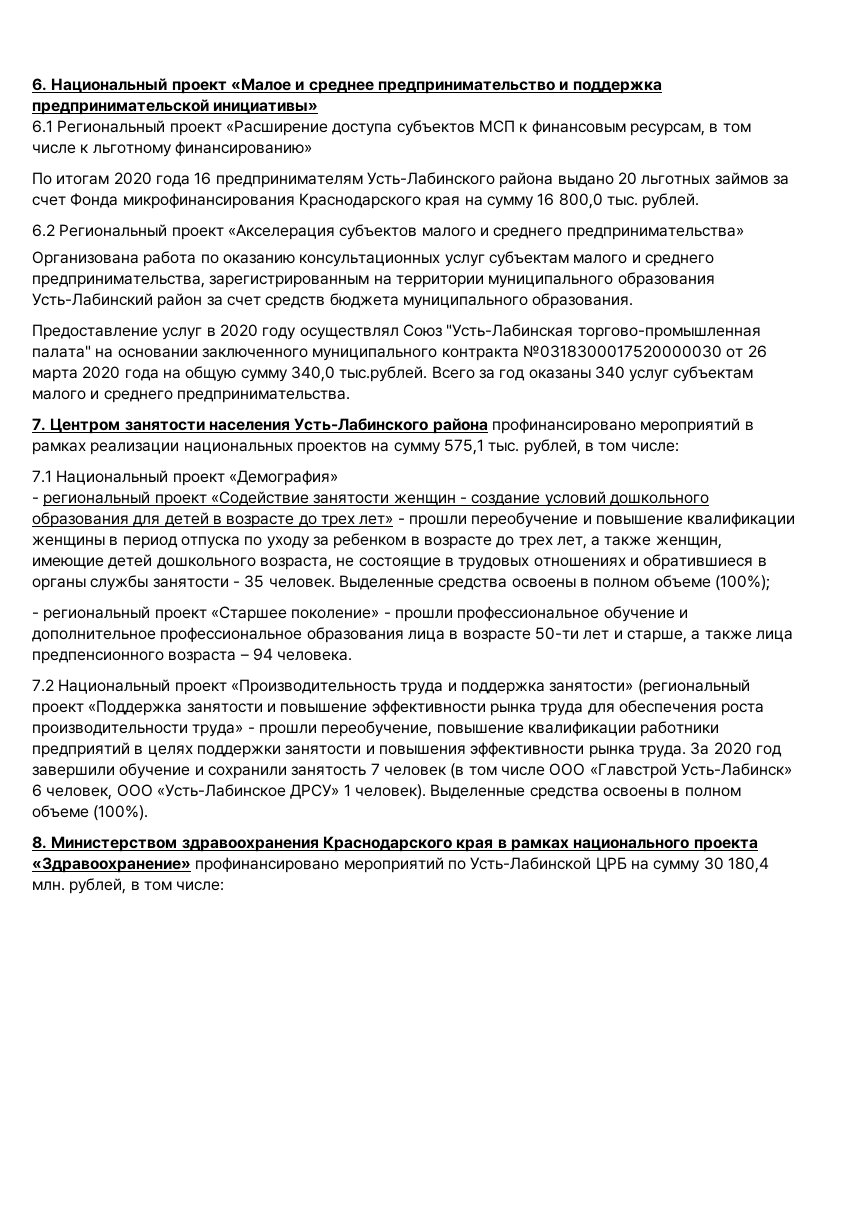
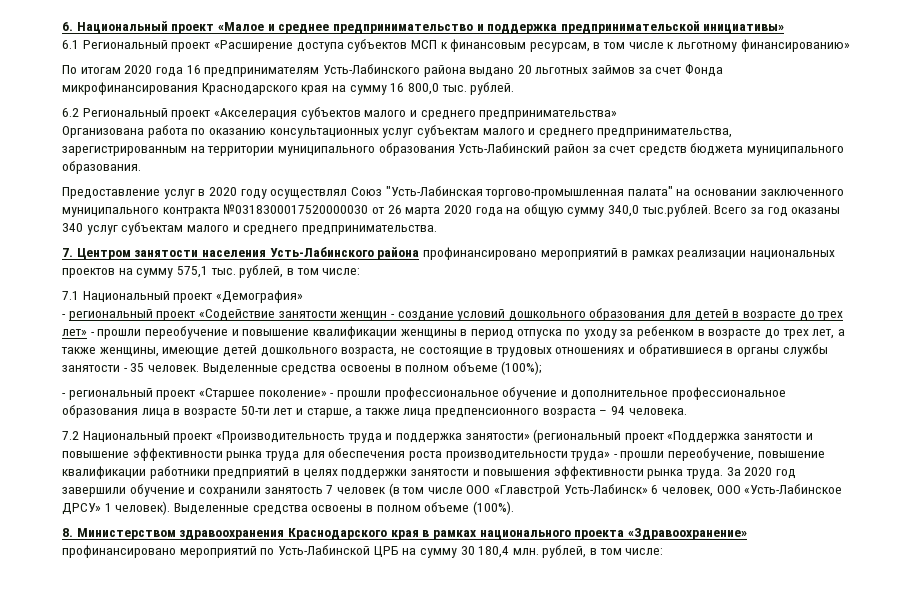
[655,536,722,549] женщин, -> [99,347,159,357] женщины,

